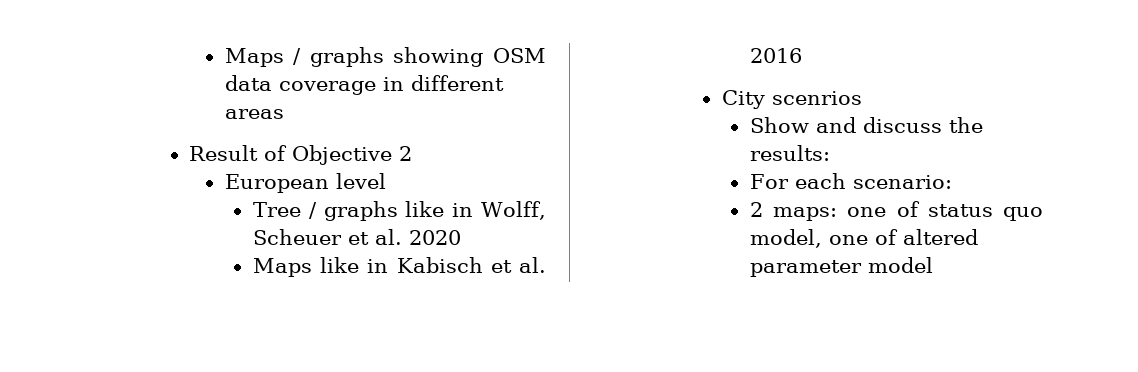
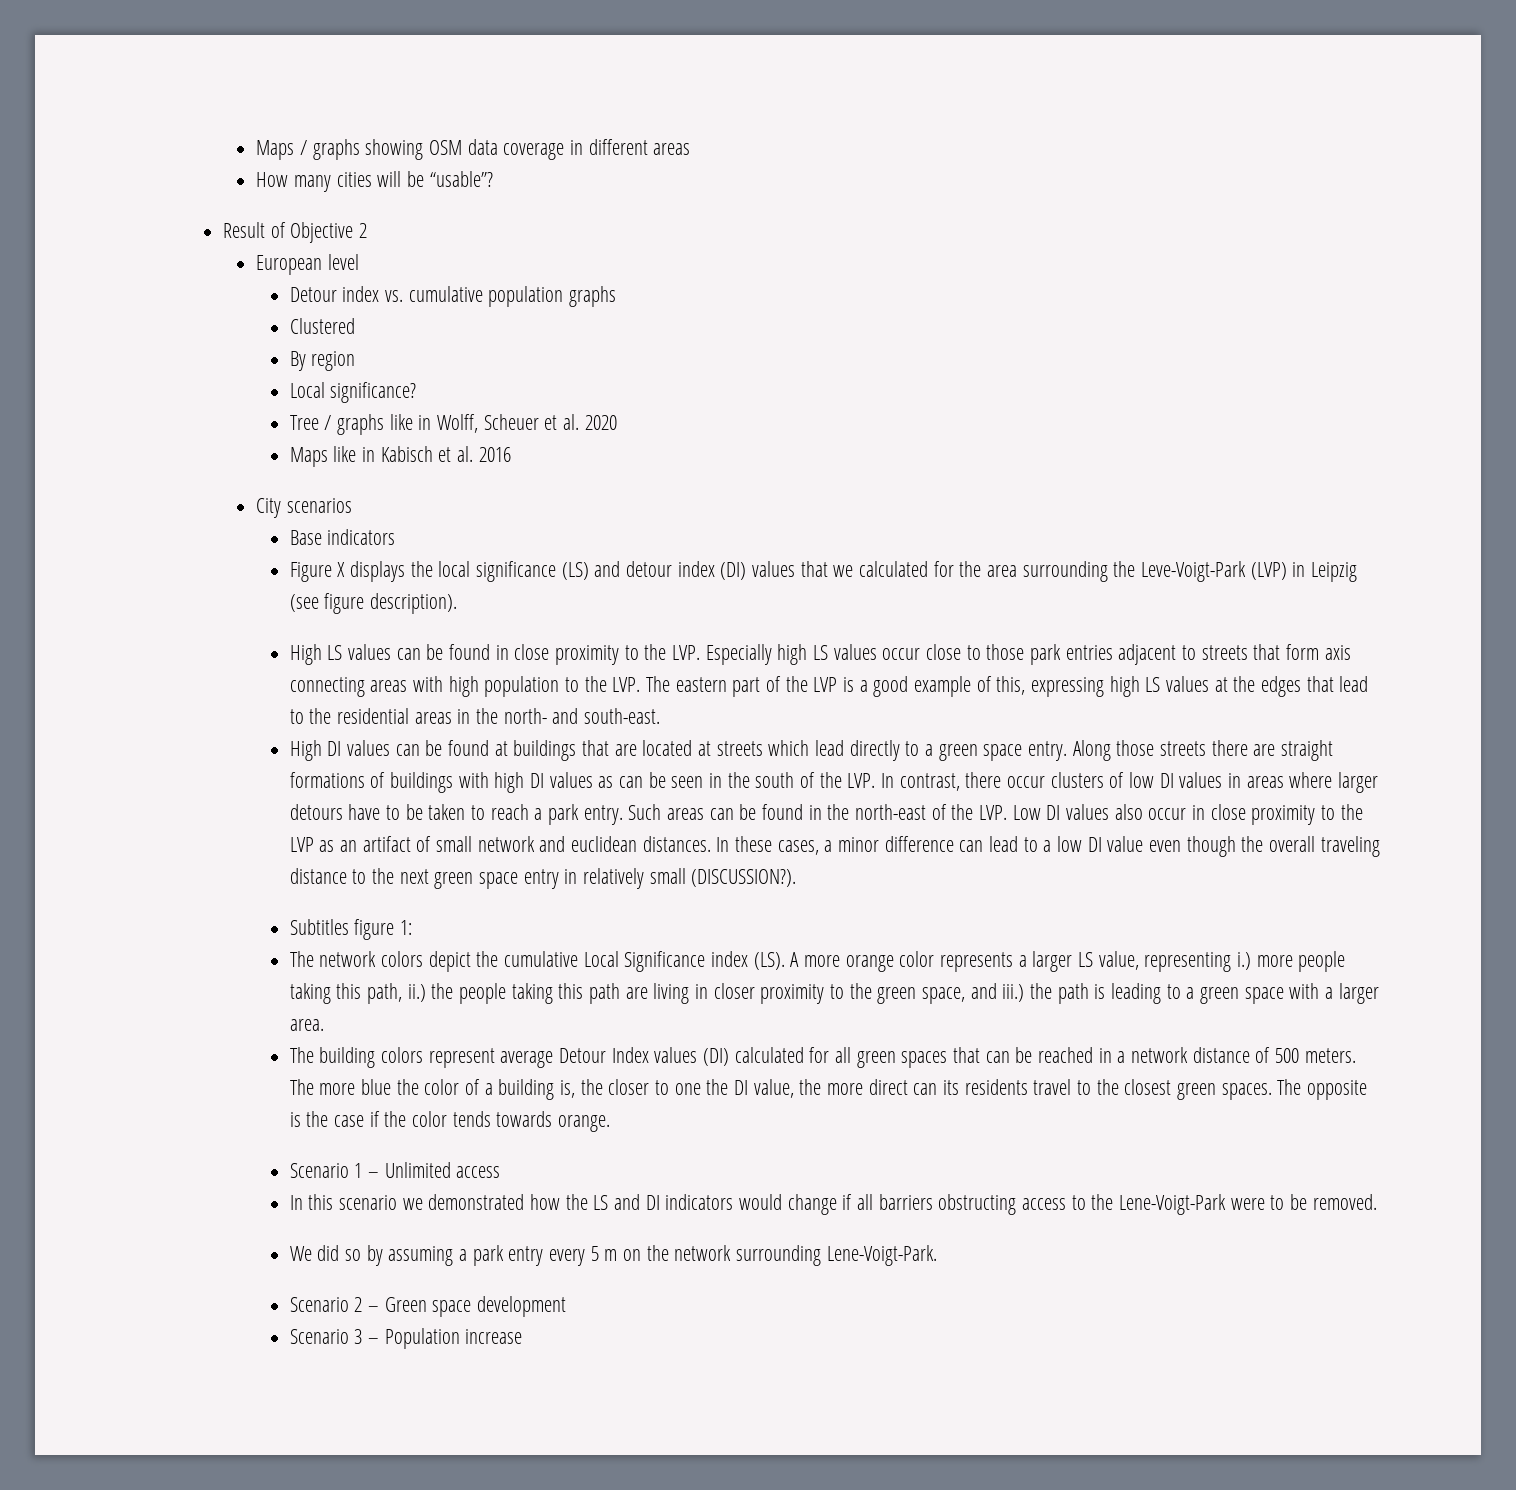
(284, 114) none -> [256,171,493,192] // How many cities will be “usable”?
(386, 181) none -> [289,286,616,307] [289,318,355,334] [289,351,356,371] [289,382,417,403] // Detour index vs. cumulative population graphs // Clustered // By region // Local significance?
[771,91,862,105] [749,117,983,133] [749,145,830,161] [749,173,952,189] [749,201,1043,221] [749,229,978,248] [749,257,933,277] scenrios // Show and discuss the results: // For each scenario: // 2 maps: one of status quo model, one of altered parameter model -> [286,498,352,513] [289,529,396,545] [289,561,1358,582] [289,593,457,614] [289,644,1351,665] [289,676,1369,697] [289,708,661,724] [289,740,1334,761] [289,772,1379,793] [289,804,1363,825] [289,836,1380,857] [289,868,797,889] [289,919,412,940] [289,951,1346,972] [289,983,1379,1004] [289,1019,324,1031] [289,1047,1356,1068] [289,1079,1368,1100] [289,1111,611,1132] [289,1162,501,1178] [289,1194,1377,1215] [289,1245,937,1266] [289,1296,566,1317] [289,1328,523,1349] scenarios // Base indicators // Figure X displays the local significance (LS) and detour index (DI) values that we calculated for the area surrounding the Leve-Voigt-Park (LVP) in Leipzig (see figure description). // High LS values can be found in close proximity to the LVP. Especially high LS values occur close to those park entries adjacent to streets that form axis connecting areas with high population to the LVP. The eastern part of the LVP is a good example of this, expressing high LS values at the edges that lead to the residential areas in the north- and south-east. // High DI values can be found at buildings that are located at streets which lead directly to a green space entry. Along those streets there are straight formations of buildings with high DI values as can be seen in the south of the LVP. In contrast, there occur clusters of low DI values in areas where larger detours have to be taken to reach a park entry. Such areas can be found in the north-east of the LVP. Low DI values also occur in close proximity to the LVP as an artifact of small network and euclidean distances. In these cases, a minor difference can lead to a low DI value even though the overall traveling distance to the next green space entry in relatively small (DISCUSSION?). // Subtitles figure 1: // The network colors depict the cumulative Local Significance index (LS). A more orange color represents a larger LS value, representing i.) more people taking this path, ii.) the people taking this path are living in closer proximity to the green space, and iii.) the path is leading to a green space with a larger area. // The building colors represent average Detour Index values (DI) calculated for all green spaces that can be reached in a network distance of 500 meters. The more blue the color of a building is, the closer to one the DI value, the more direct can its residents travel to the closest green spaces. The opposite is the case if the color tends towards orange. // Scenario 1 – Unlimited access // In this scenario we demonstrated how the LS and DI indicators would change if all barriers obstructing access to the Lene-Voigt-Park were to be removed. // We did so by assuming a park entry every 5 m on the network surrounding Lene-Voigt-Park. // Scenario 2 – Green space development // Scenario 3 – Population increase

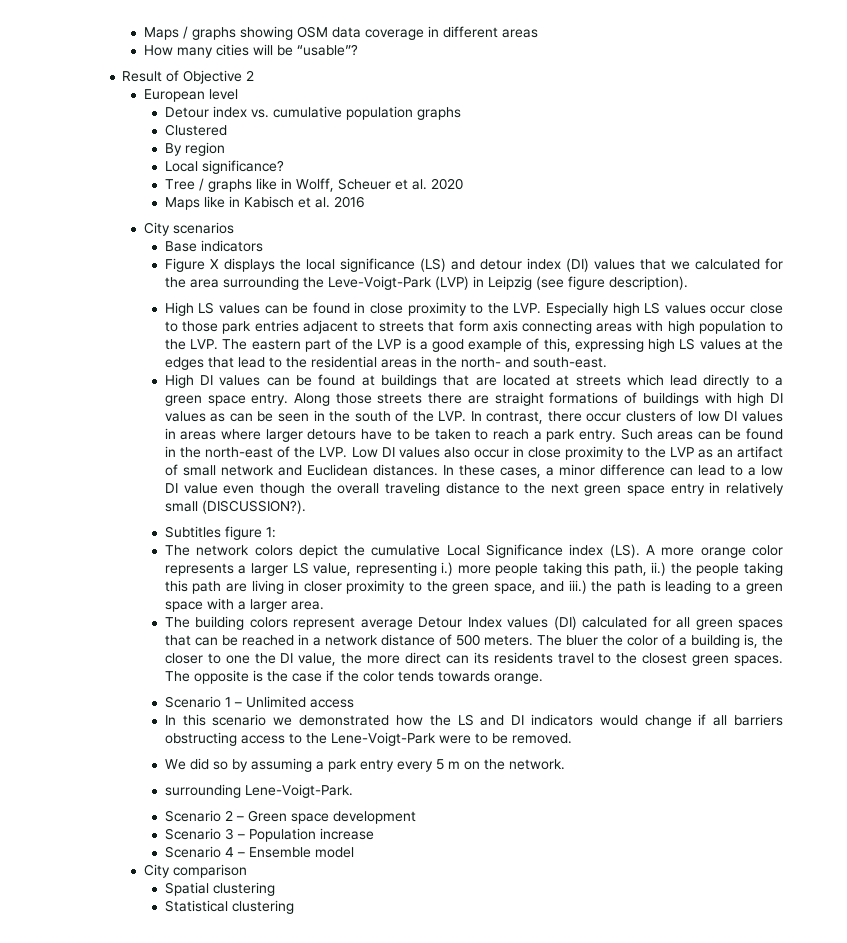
[571,836,638,852] euclidean -> [306,464,368,476] Euclidean
[319,1079,391,1095] more blue -> [565,635,598,646] bluer
[674,1245,732,1261] network -> [508,759,565,770] network. //
(523, 1336) none -> [164,846,354,858] [143,864,247,878] [164,882,275,896] [164,900,294,914] // Scenario 4 – Ensemble model // City comparison // Spatial clustering // Statistical clustering

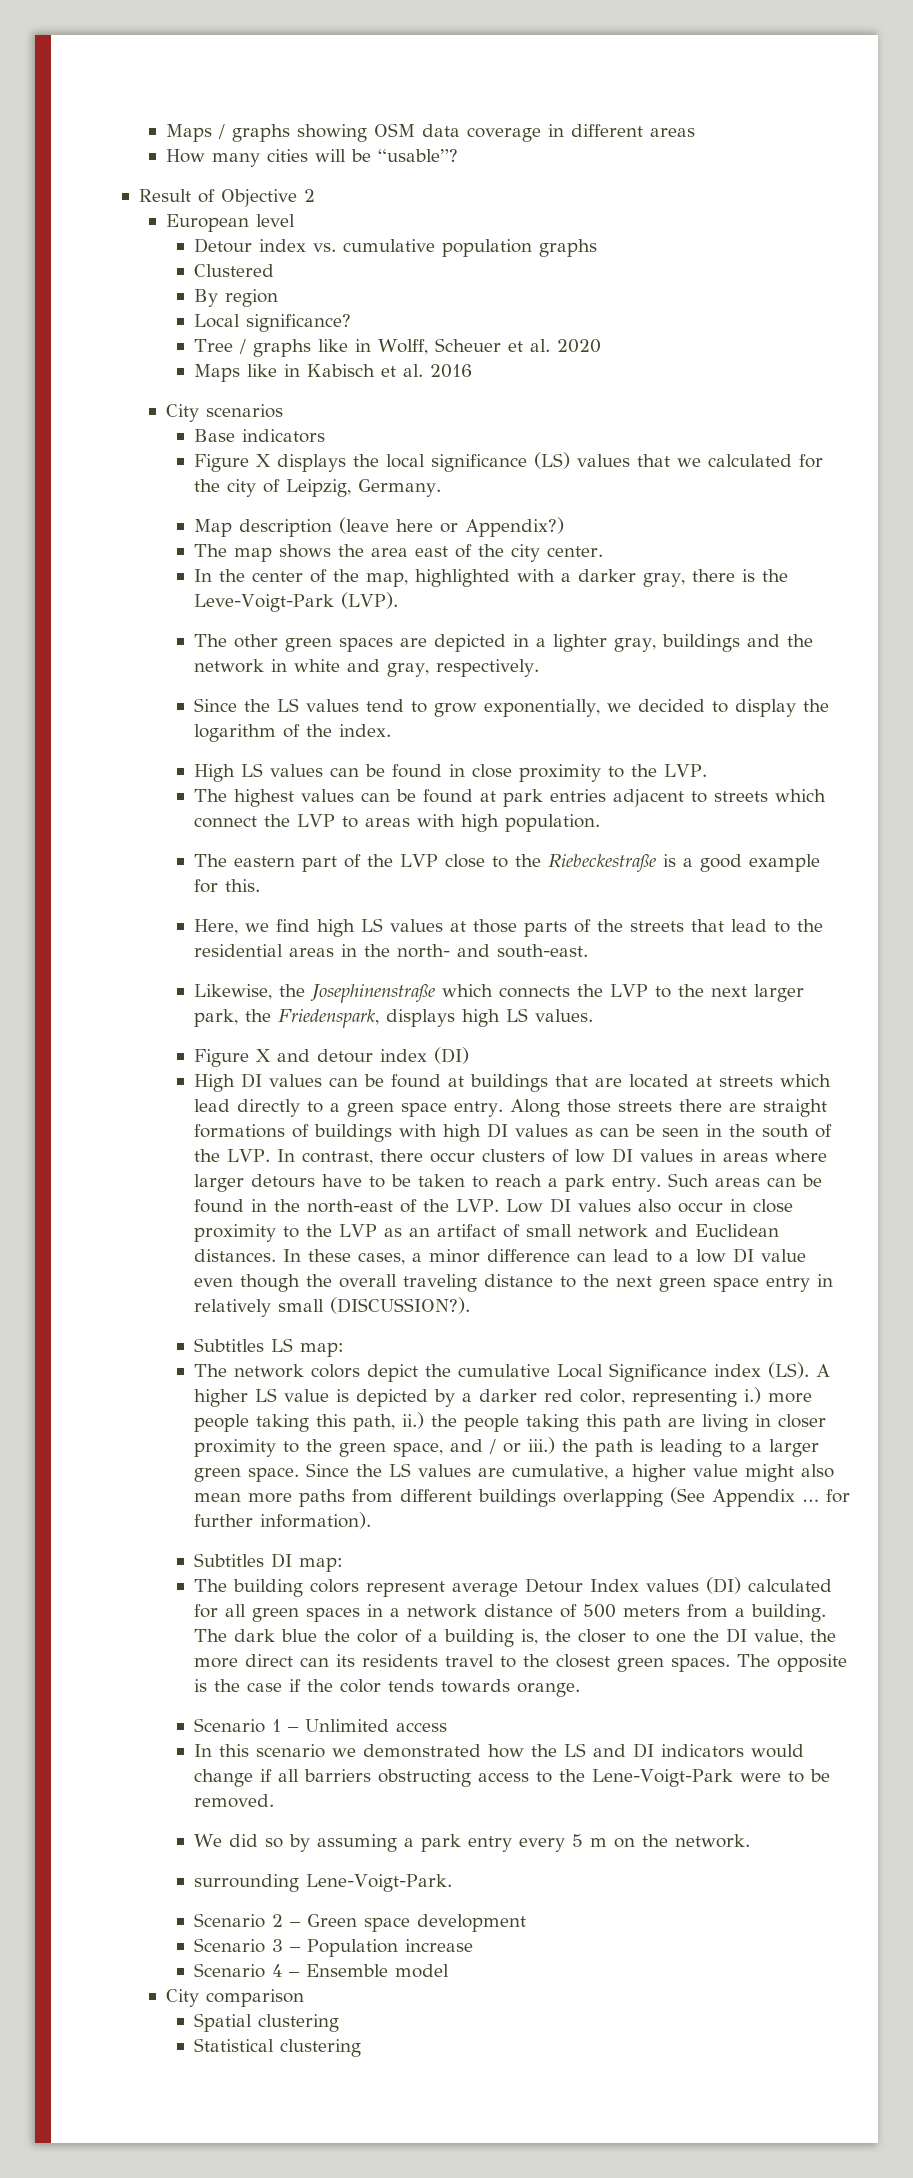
[450,258,589,272] and detour index (DI) -> (570, 460) none
[189,276,688,290] area surrounding the Leve-Voigt-Park (LVP) in Leipzig (see figure description). -> [226,479,441,497] [193,517,564,537] [193,544,603,562] [193,569,788,587] [193,592,398,612] [193,634,813,652] [193,659,539,677] [193,698,829,717] [193,724,391,742] city of Leipzig, Germany. // Map description (leave here or Appendix?) // The map shows the area east of the city center. // In the center of the map, highlighted with a darker gray, there is the Leve-Voigt-Park (LVP). // The other green spaces are depicted in a lighter gray, buildings and the network in white and gray, respectively. // Since the LS values tend to grow exponentially, we decided to display the logarithm of the index.
[546,302,784,316] [164,321,219,332] Especially high LS values occur close to those -> [193,789,496,807] // The highest values can be found at
[428,320,783,334] [164,339,219,350] that form axis connecting areas with high population to the LVP. -> [774,789,826,802] [193,814,600,832] which connect the LVP to areas with high population. //
[405,338,783,352] [164,357,204,370] is a good example of this, expressing high LS values at the edges -> [444,853,820,872] [193,879,260,893] [193,918,684,937] close to the Riebeckestraße is a good example for this. // Here, we find high LS values at those parts of the streets
(607, 362) none -> [193,983,804,1003] [193,1008,593,1028] [193,1047,469,1067] // Likewise, the Josephinenstraße which connects the LVP to the next larger park, the Friedenspark, displays high LS values. // Figure X and detour index (DI)
[224,526,276,540] figure 1: -> [270,1338,344,1357] LS map:
[661,545,784,558] [164,562,352,576] more orange color represents a larger LS value, -> [193,1388,625,1407] higher LS value is depicted by a darker red color,
(565, 586) none -> [488,1439,521,1454] / or
[746,583,784,594] [164,598,324,612] green space with a larger area. -> [768,1439,819,1457] [193,1463,834,1482] [193,1487,850,1507] [193,1512,371,1529] [193,1553,343,1572] larger green space. Since the LS values are cumulative, a higher value might also mean more paths from different buildings overlapping (See Appendix … for further information). // Subtitles DI map:
[164,635,294,646] that can be reached -> (360, 1614) none
[483,635,598,646] meters. The bluer -> [622,1604,826,1622] [193,1629,317,1642] meters from a building. The dark blue

